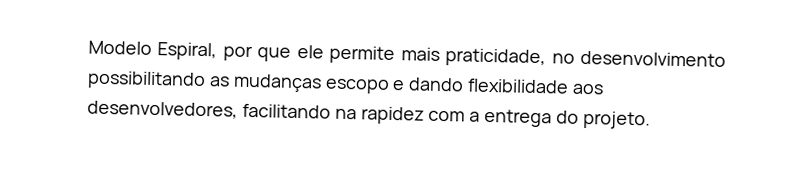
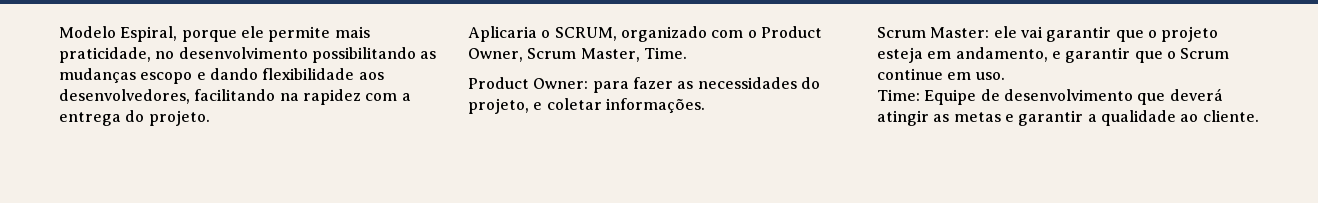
[222,45,292,62] por que -> [181,30,237,42] porque
(651, 120) none -> [468,26,822,42] [468,47,687,62] [468,77,820,93] [468,98,705,114] [877,26,1219,42] [877,47,1230,63] [877,68,1005,80] [877,88,1223,105] [877,110,1259,126] // Aplicaria o SCRUM, organizado com o Product Owner, Scrum Master, Time. // Product Owner: para fazer as necessidades do projeto, e coletar informações. // Scrum Master: ele vai garantir que o projeto esteja em andamento, e garantir que o Scrum continue em uso. // Time: Equipe de desenvolvimento que deverá atingir as metas e garantir a qualidade ao cliente.

